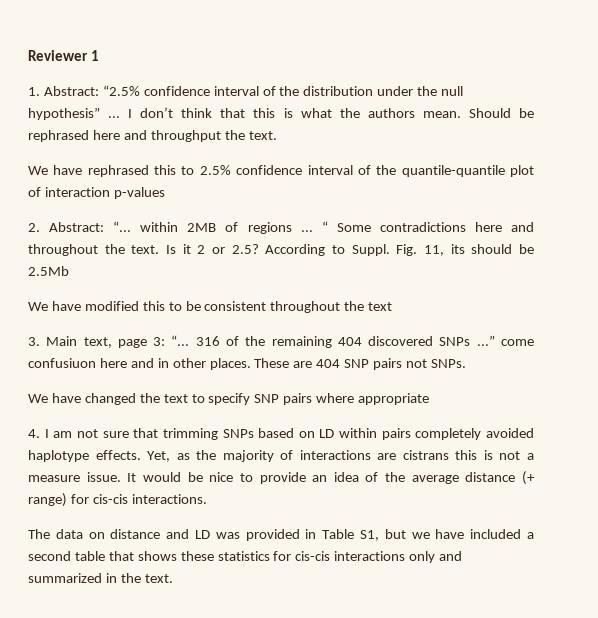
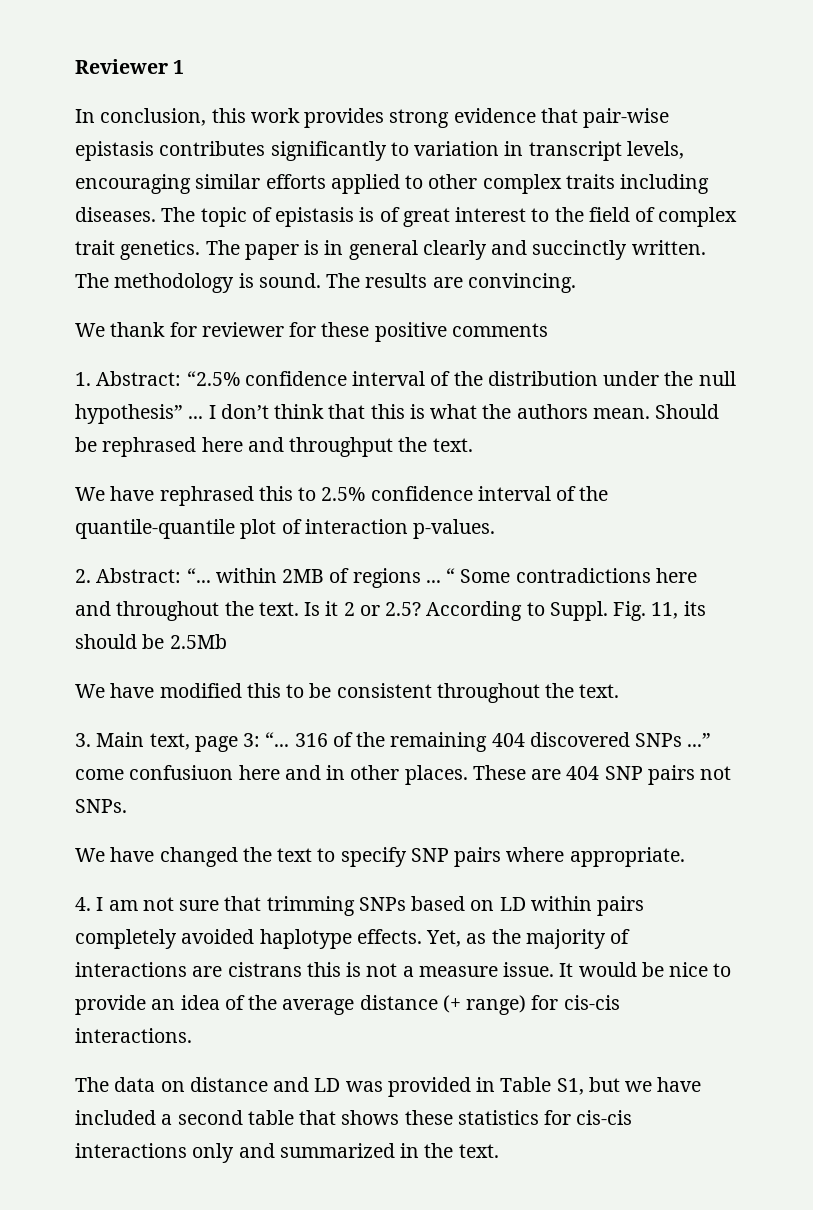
(99, 55) none -> [75,108,670,128] [75,141,684,161] [75,174,710,194] [75,207,738,227] [75,240,706,260] [75,273,576,293] [75,322,548,342] // In conclusion, this work provides strong evidence that pair-wise epistasis contributes significantly to variation in transcript levels, encouraging similar efforts applied to other complex traits including diseases. The topic of epistasis is of great interest to the field of complex trait genetics. The paper is in general clearly and succinctly written. The methodology is sound. The results are convincing. // We thank for reviewer for these positive comments
[113,187,165,199] p-values -> [413,519,496,539] p-values.
[368,302,393,311] text -> [579,684,620,698] text.
[358,393,430,405] appropriate -> [569,847,685,867] appropriate.

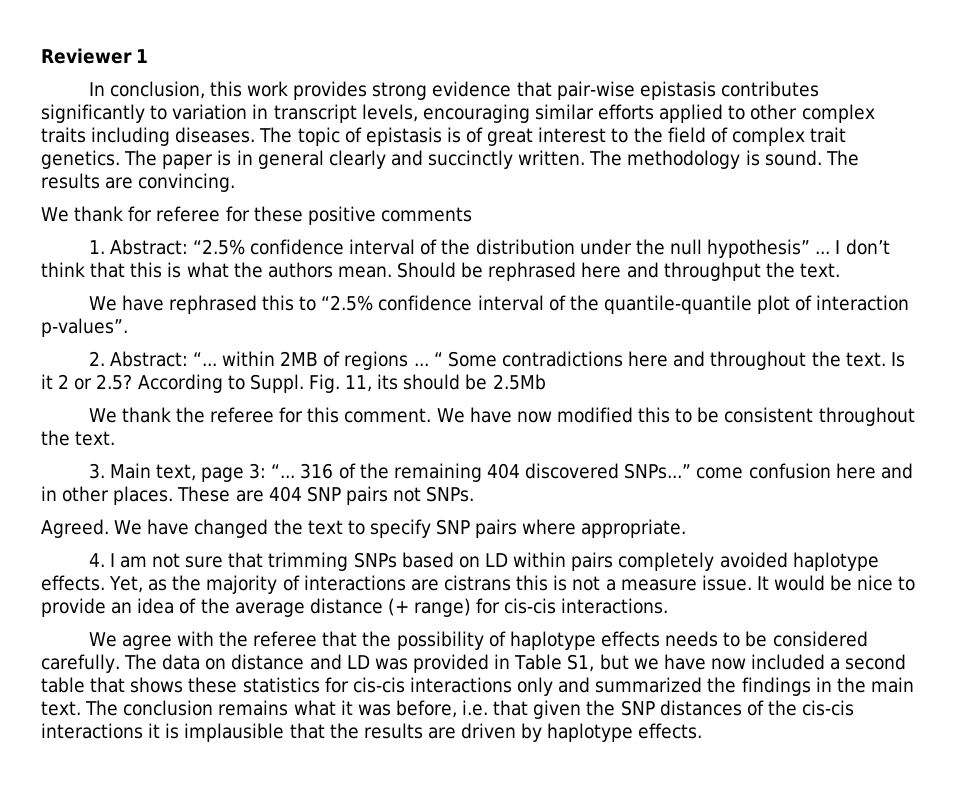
[201,322,284,337] reviewer -> [156,206,221,222] referee
[321,487,366,501] 2.5% -> [321,295,374,311] “2.5%
[413,519,496,539] p-values. -> [41,318,128,337] p-values”.
[110,683,155,698] have -> [121,407,552,423] thank the referee for this comment. We have now
[635,733,712,747] [75,765,234,780] SNPs ...” come confusiuon -> [624,463,831,479] SNPs...” come confusion
(127, 806) none -> [41,519,109,538] Agreed.
(192, 1035) none -> [88,631,868,650] [41,654,120,673] We agree with the referee that the possibility of haplotype effects needs to be considered carefully.
(702, 1084) none -> [710,658,746,670] now
[400,1143,499,1158] in the text. -> [707,677,914,696] [41,700,855,719] [41,723,703,742] the findings in the main text. The conclusion remains what it was before, i.e. that given the SNP distances of the cis-cis interactions it is implausible that the results are driven by haplotype effects.

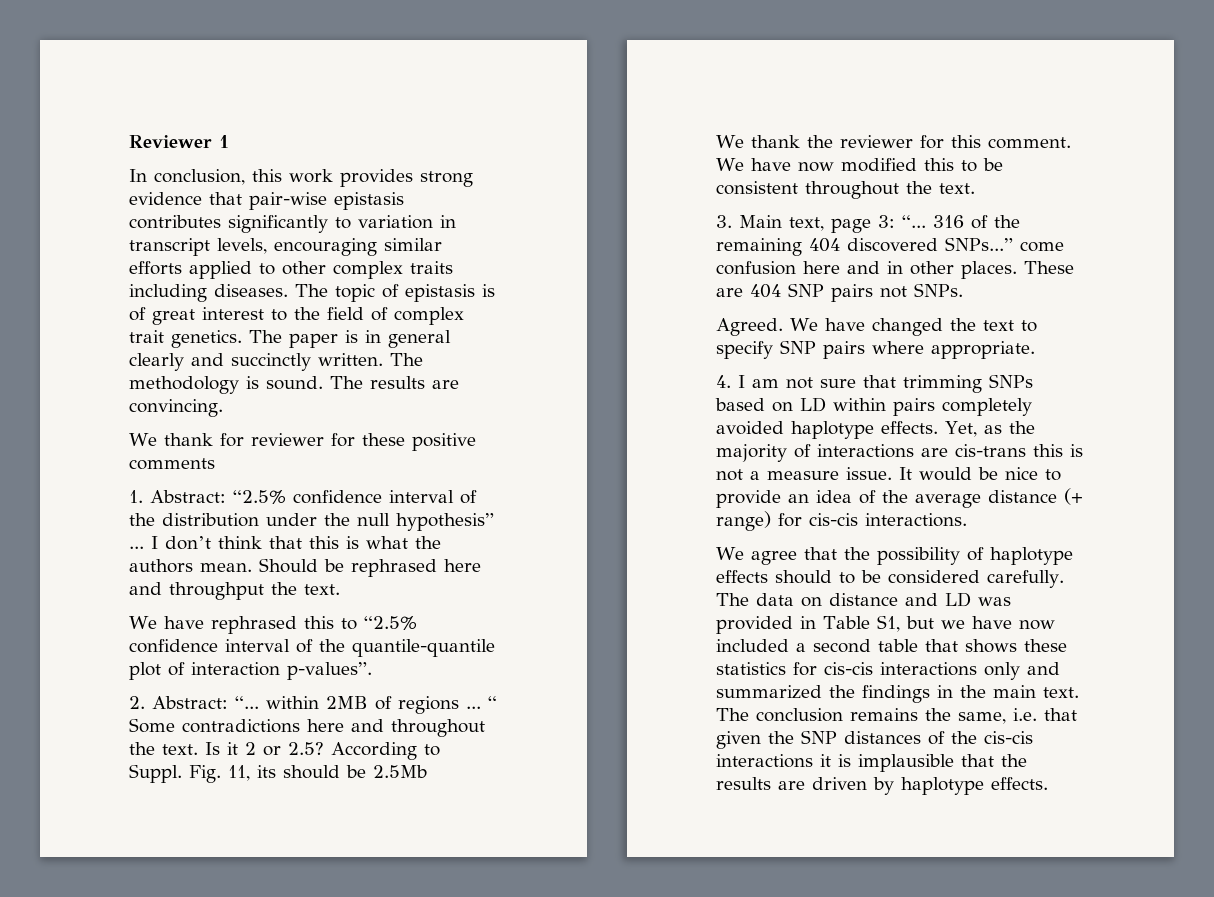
[156,206,221,222] referee -> [250,433,324,446] reviewer
[210,407,275,423] referee -> [839,135,913,148] reviewer
[444,575,512,591] cistrans -> [955,444,1026,457] cis-trans
[176,631,318,647] with the referee -> (797, 558) none
[665,631,719,647] needs -> [775,570,832,584] should
[293,700,457,718] what it was before, -> [925,708,1006,724] the same,

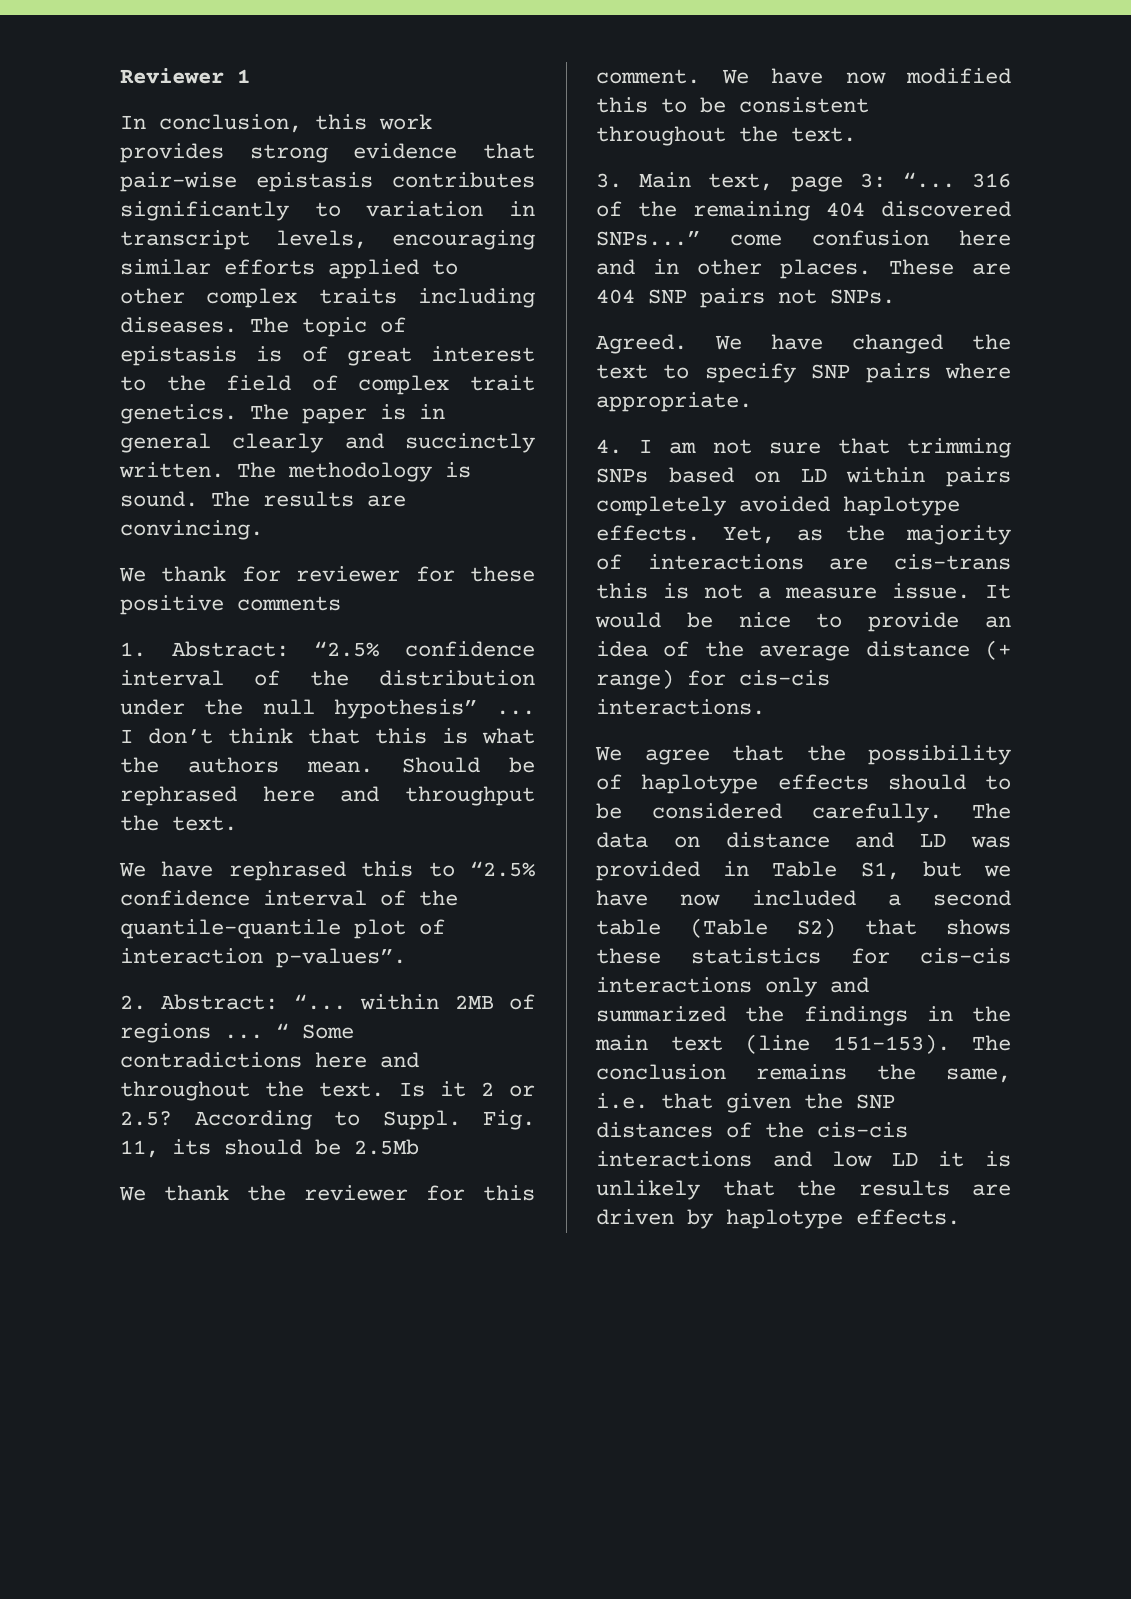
(918, 645) none -> [690,918,836,938] (Table S2)
[1043,687,1079,698] text. -> [670,1034,950,1054] text (line 151-153).
(813, 761) none -> [772,1151,918,1167] and low LD
[858,754,954,772] implausible -> [596,1180,700,1200] unlikely

